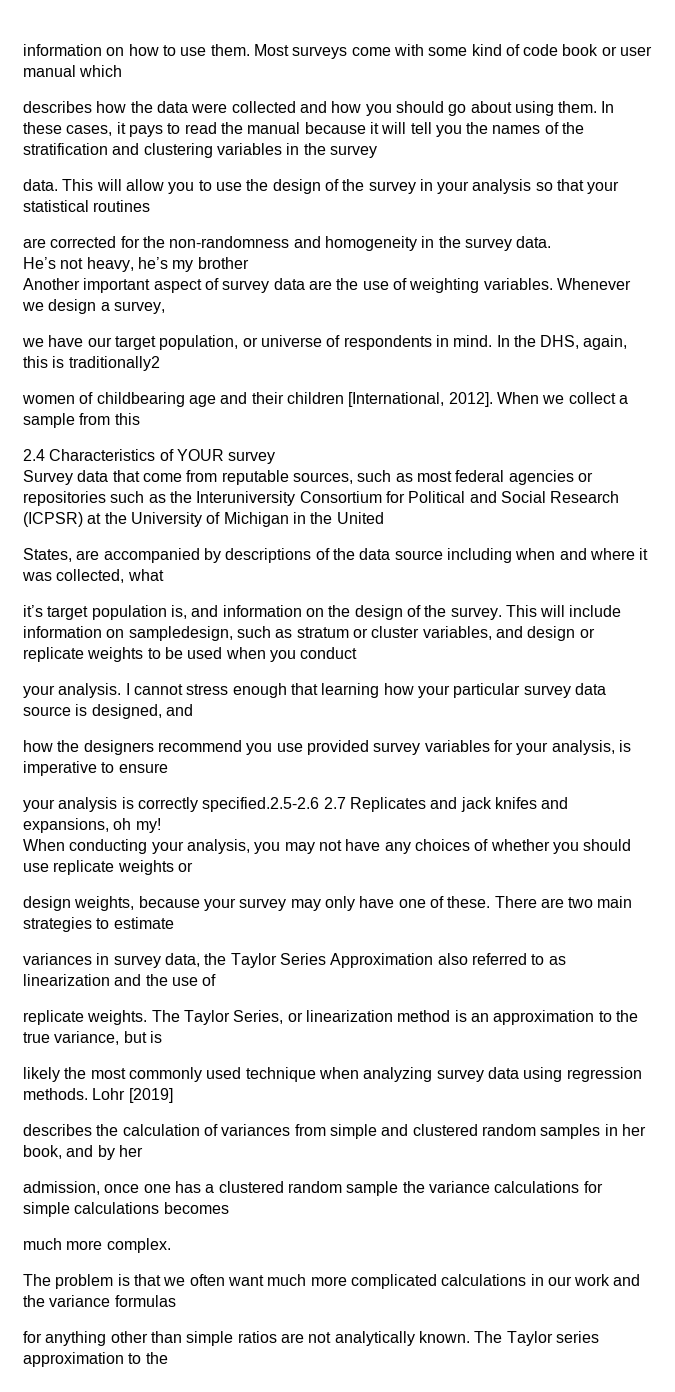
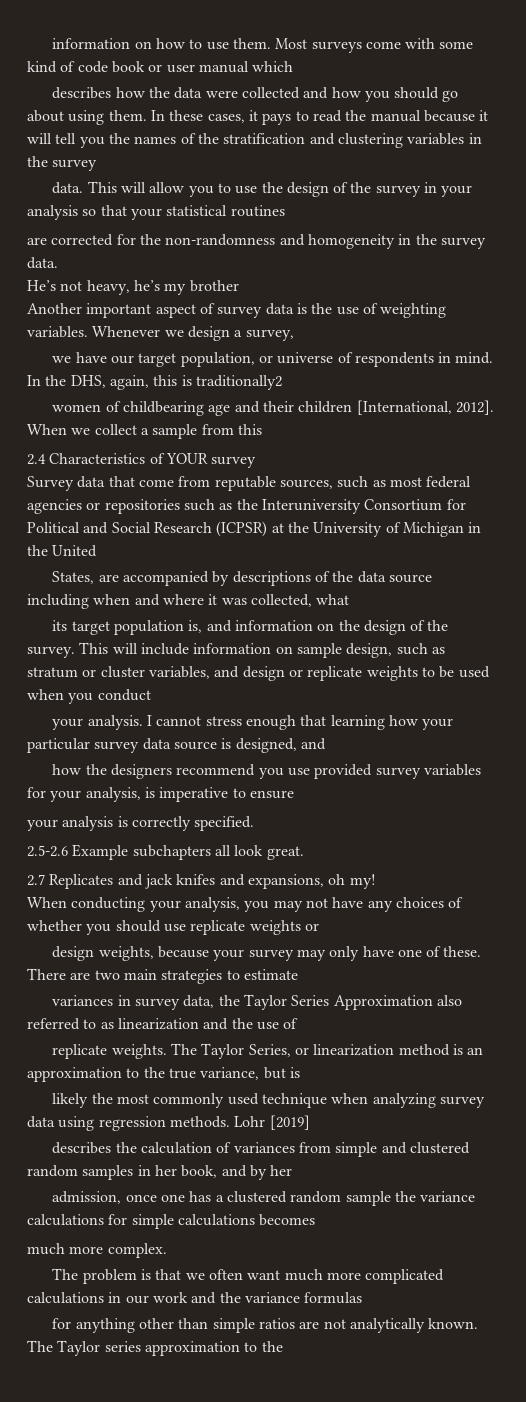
[308,280,332,290] are -> [296,303,307,314] is
[23,605,43,617] it’s -> [52,620,68,631] its
[128,626,233,641] sampledesign, -> [296,643,393,658] sample design,
[202,797,320,812] specified.2.5-2.6 -> [194,816,255,831] [27,844,304,860] specified. // 2.5-2.6 Example subchapters all look great. //

